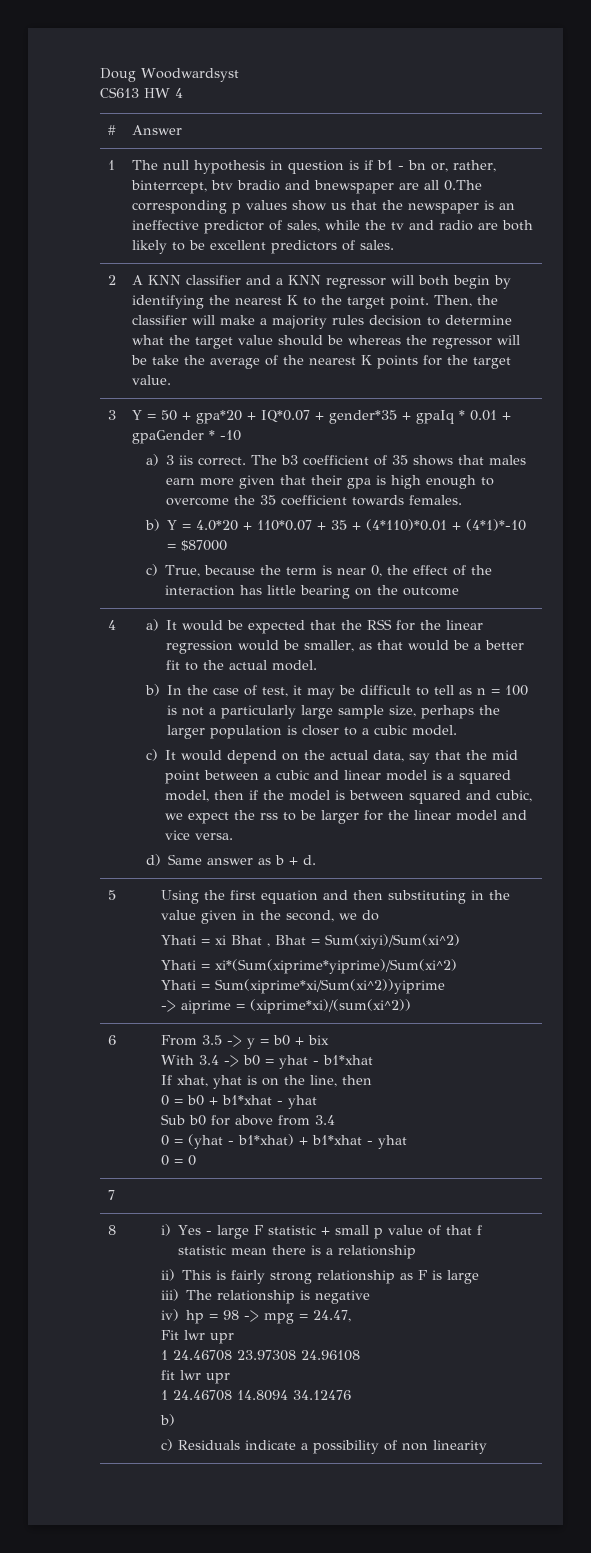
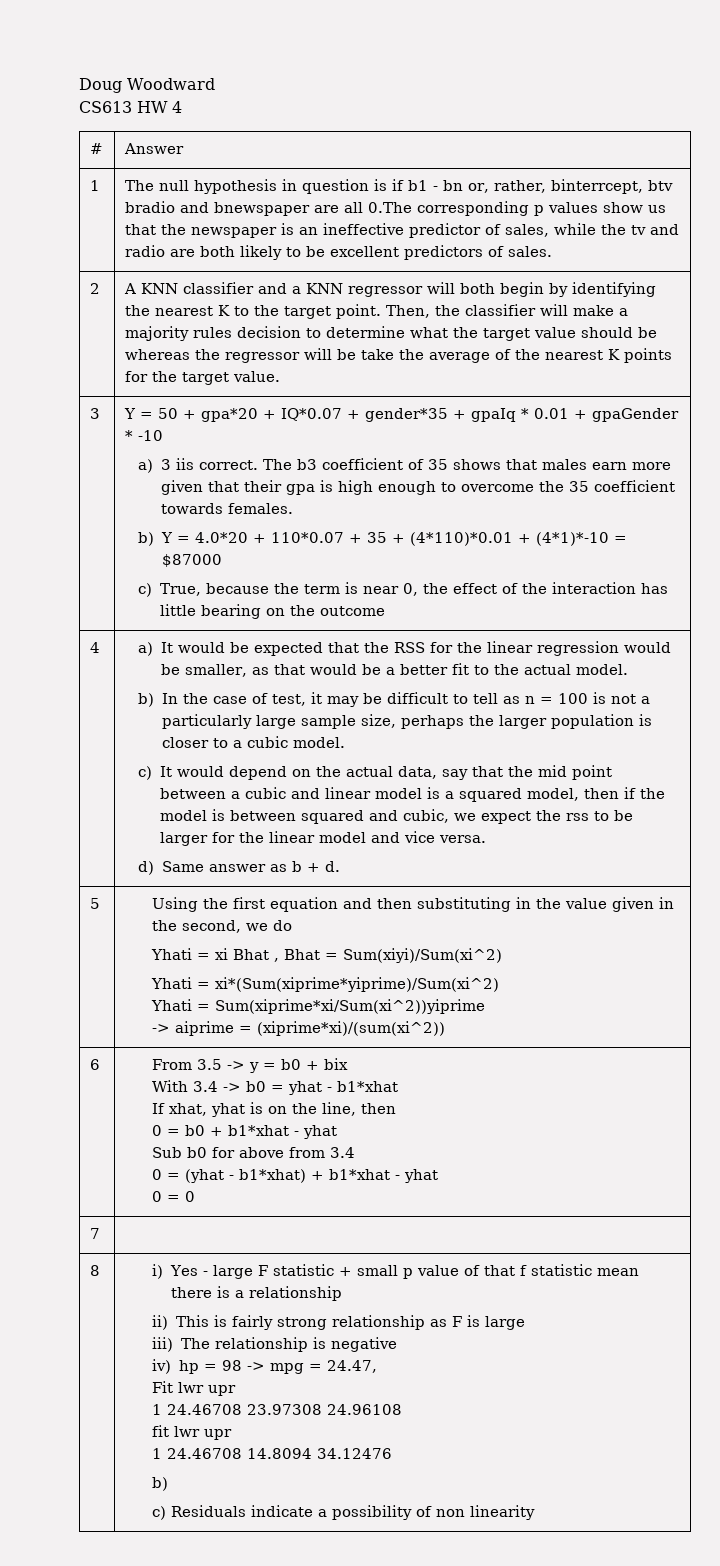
[141,68,239,82] Woodwardsyst -> [127,78,215,90] Woodward

